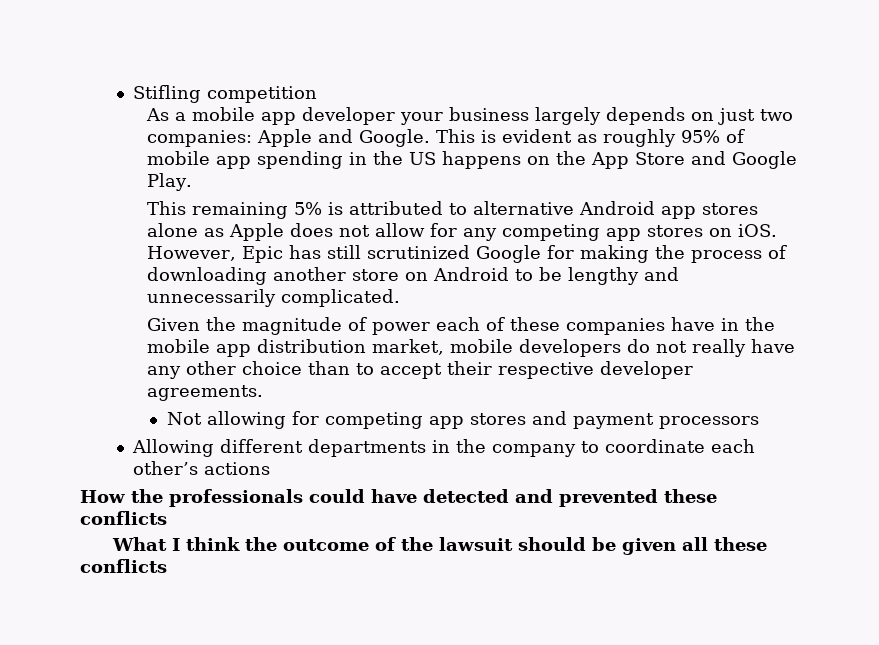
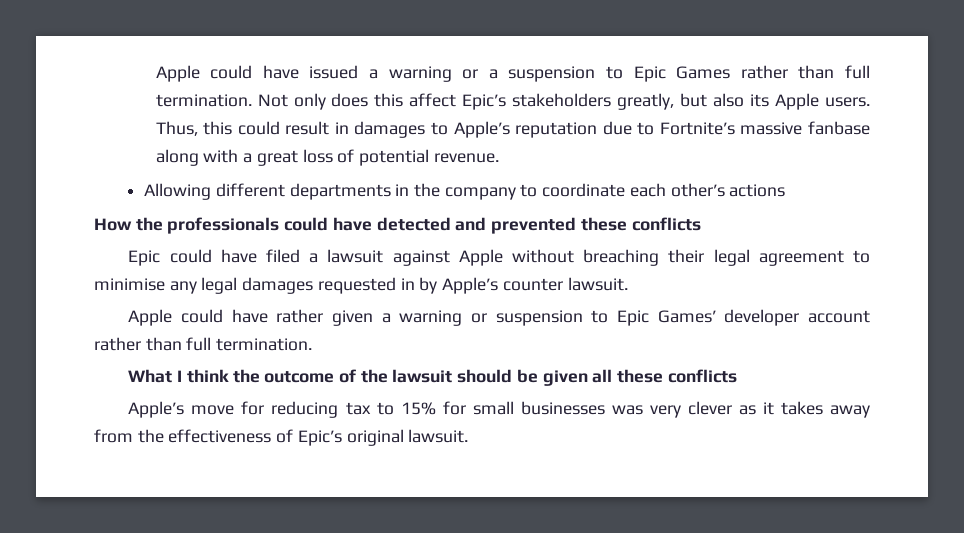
[133,85,318,103] [145,107,793,125] [146,129,745,147] [146,151,797,169] [146,173,192,191] [146,201,758,219] [146,223,777,241] [146,245,787,263] [146,267,679,285] [146,289,400,307] [146,317,775,335] [146,339,795,357] [146,361,693,379] [146,385,263,401] [166,411,759,429] Stifling competition // As a mobile app developer your business largely depends on just two companies: Apple and Google. This is evident as roughly 95% of mobile app spending in the US happens on the App Store and Google Play. // This remaining 5% is attributed to alternative Android app stores alone as Apple does not allow for any competing app stores on iOS. However, Epic has still scrutinized Google for making the process of downloading another store on Android to be lengthy and unnecessarily complicated. // Given the magnitude of power each of these companies have in the mobile app distribution market, mobile developers do not really have any other choice than to accept their respective developer agreements. // Not allowing for competing app stores and payment processors -> [155,65,871,82] [155,93,871,110] [155,121,870,138] [155,149,499,166] Apple could have issued a warning or a suspension to Epic Games rather than full termination. Not only does this affect Epic’s stakeholders greatly, but also its Apple users. Thus, this could result in damages to Apple’s reputation due to Fortnite’s massive fanbase along with a great loss of potential revenue.
(167, 518) none -> [128,249,870,266] [94,277,628,294] [128,309,870,326] [94,337,313,351] // Epic could have filed a lawsuit against Apple without breaching their legal agreement to minimise any legal damages requested in by Apple’s counter lawsuit. // Apple could have rather given a warning or suspension to Epic Games’ developer account rather than full termination.
(167, 566) none -> [128,401,870,418] [94,429,469,446] // Apple’s move for reducing tax to 15% for small businesses was very clever as it takes away from the effectiveness of Epic’s original lawsuit.

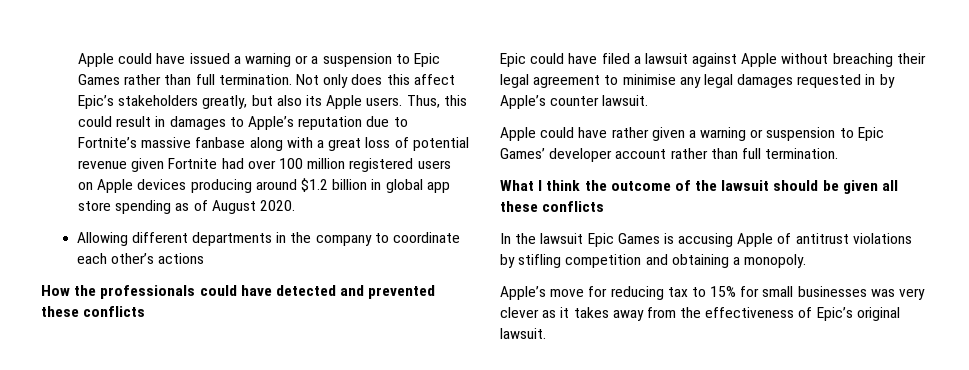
[433,153,499,163] revenue. -> [78,158,451,172] [78,178,450,193] [78,200,295,214] revenue given Fortnite had over 100 million registered users on Apple devices producing around $1.2 billion in global app store spending as of August 2020.
(737, 376) none -> [500,233,912,247] [500,254,807,268] // In the lawsuit Epic Games is accusing Apple of antitrust violations by stifling competition and obtaining a monopoly.

